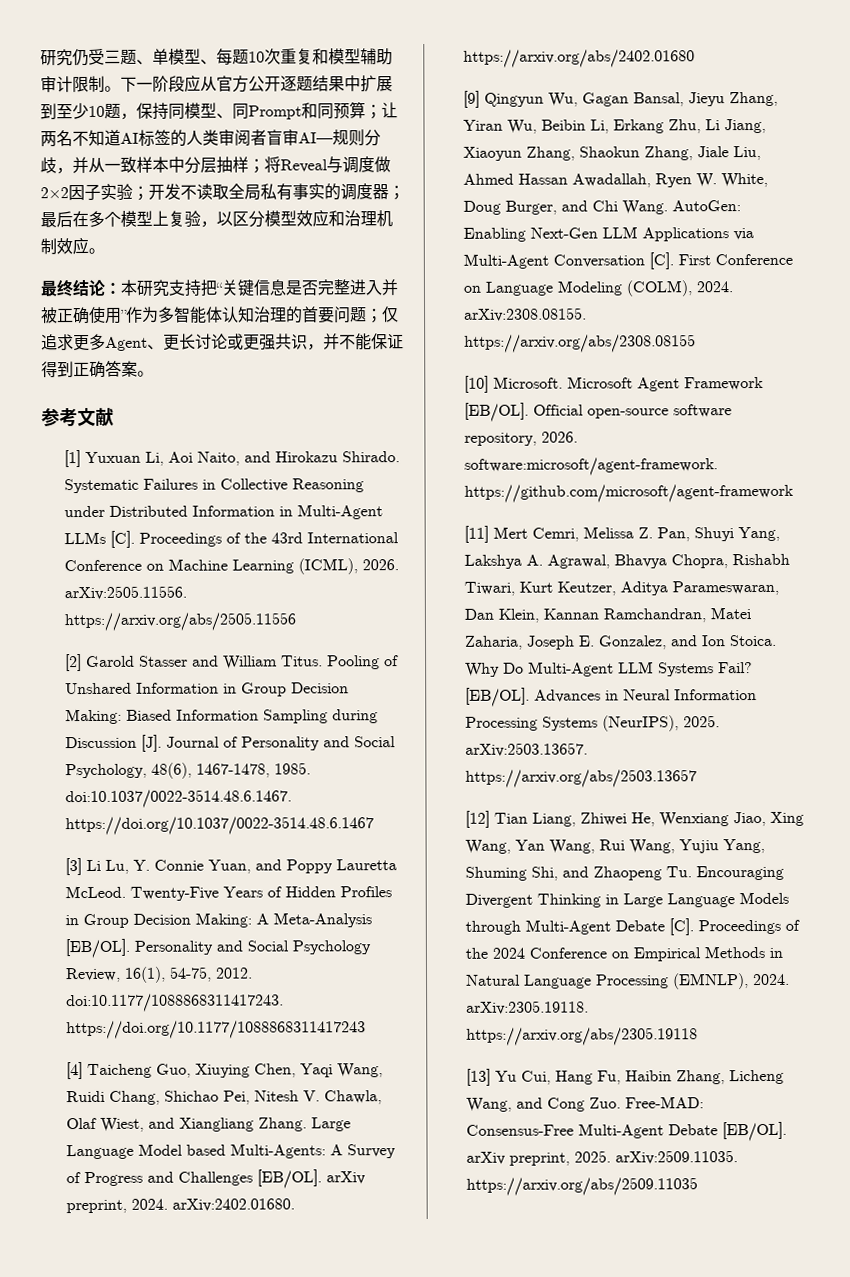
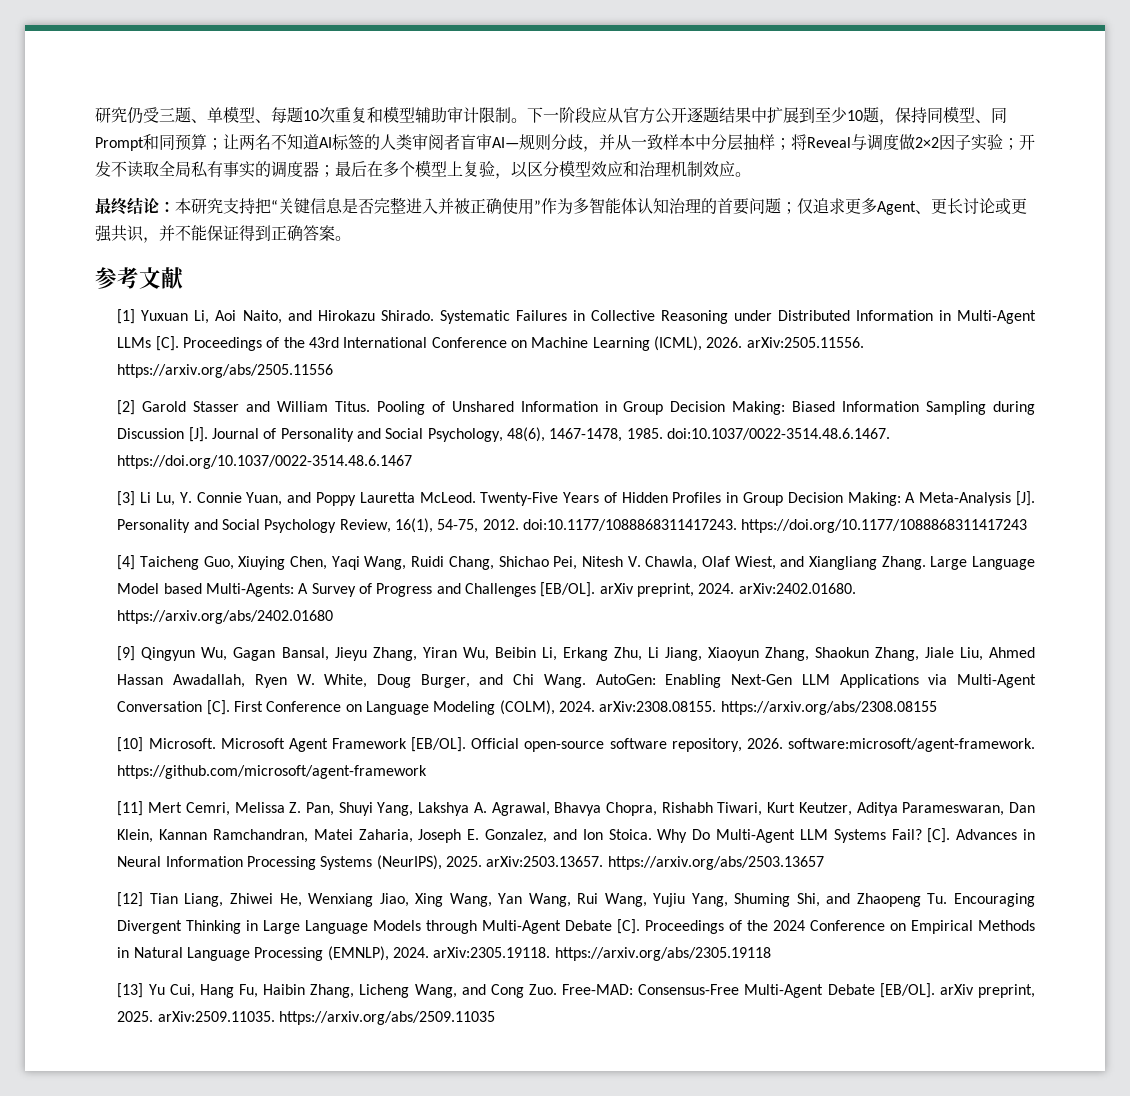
[64,938,130,959] [EB/OL]. -> [1016,491,1035,506] [J].
[464,687,530,707] [EB/OL]. -> [927,828,951,843] [C].

